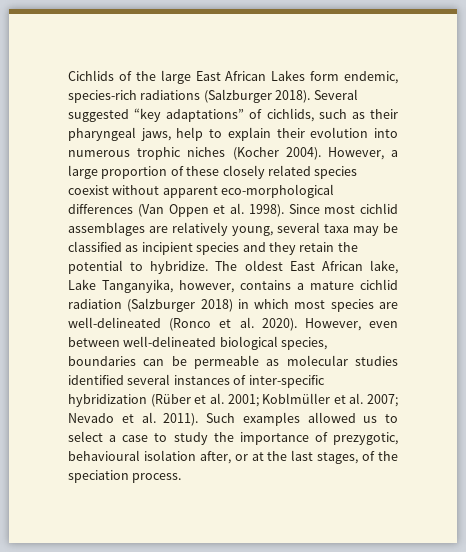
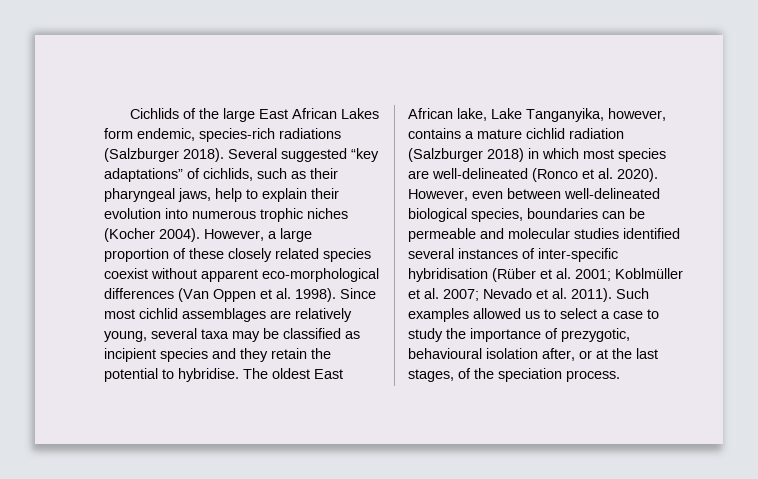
[150,261,209,274] hybridize. -> [178,368,239,382] hybridise.
[266,359,280,366] as -> [480,228,504,239] and
[68,394,147,407] hybridization -> [408,268,488,282] hybridisation

